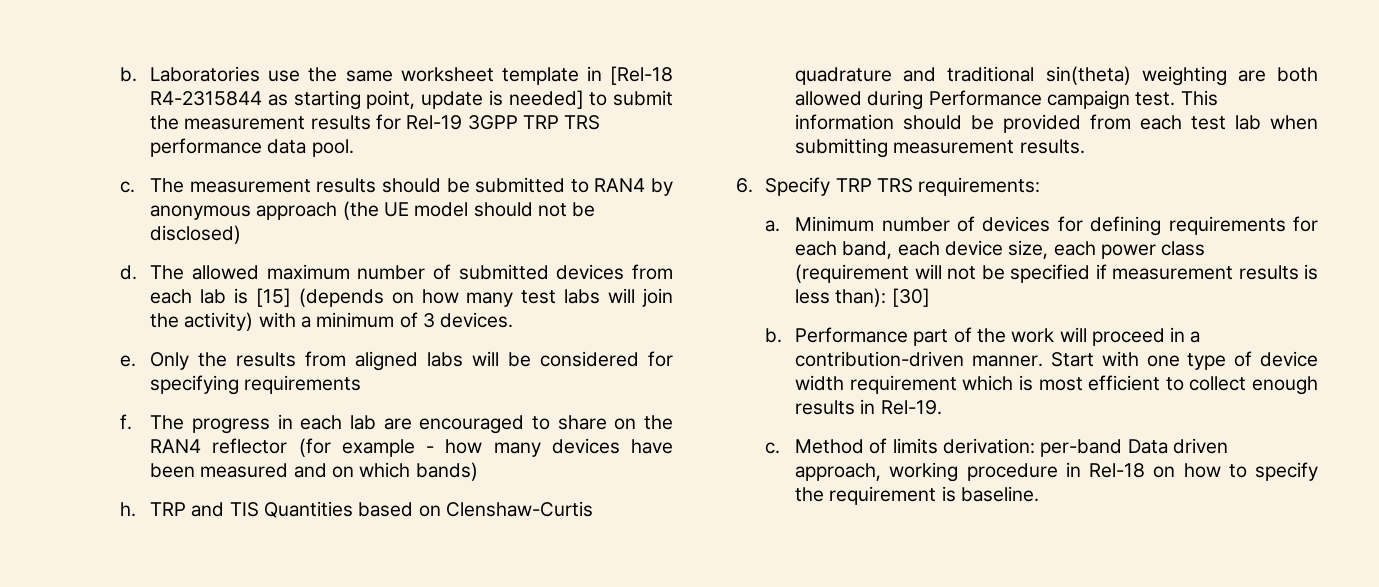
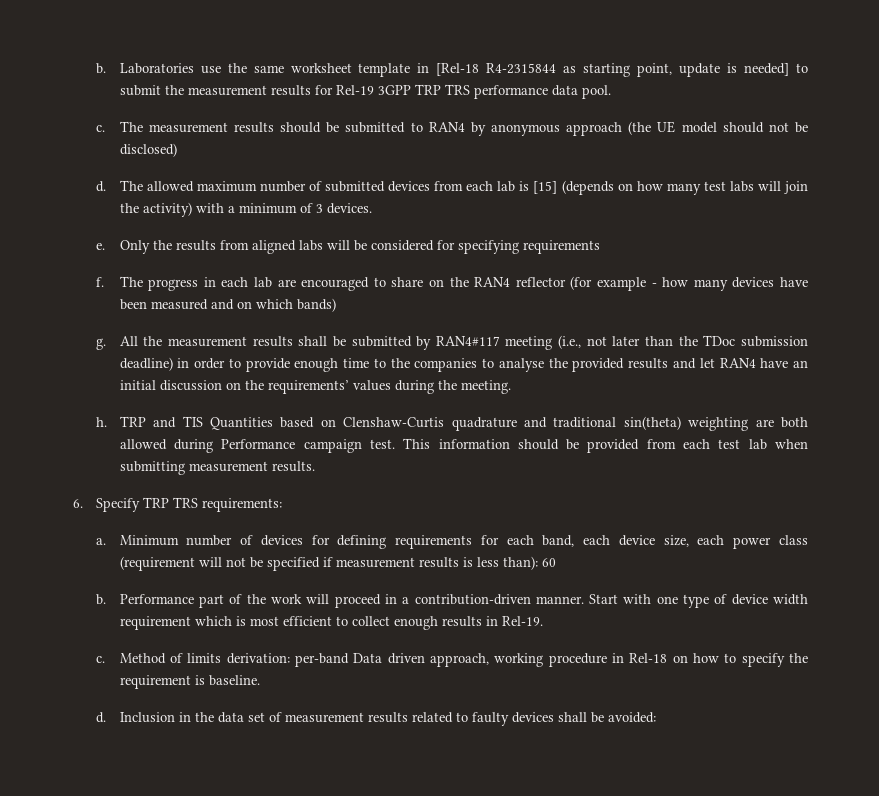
(478, 471) none -> [96,335,809,350] [119,357,808,372] [119,380,511,394] // g. All the measurement results shall be submitted by RAN4#117 meeting (i.e., not later than the TDoc submission deadline) in order to provide enough time to the companies to analyse the provided results and let RAN4 have an initial discussion on the requirements’ values during the meeting.
[891,288,930,307] [30] -> [541,558,556,567] 60
(1039, 494) none -> [96,712,656,726] // d. Inclusion in the data set of measurement results related to faulty devices shall be avoided:

